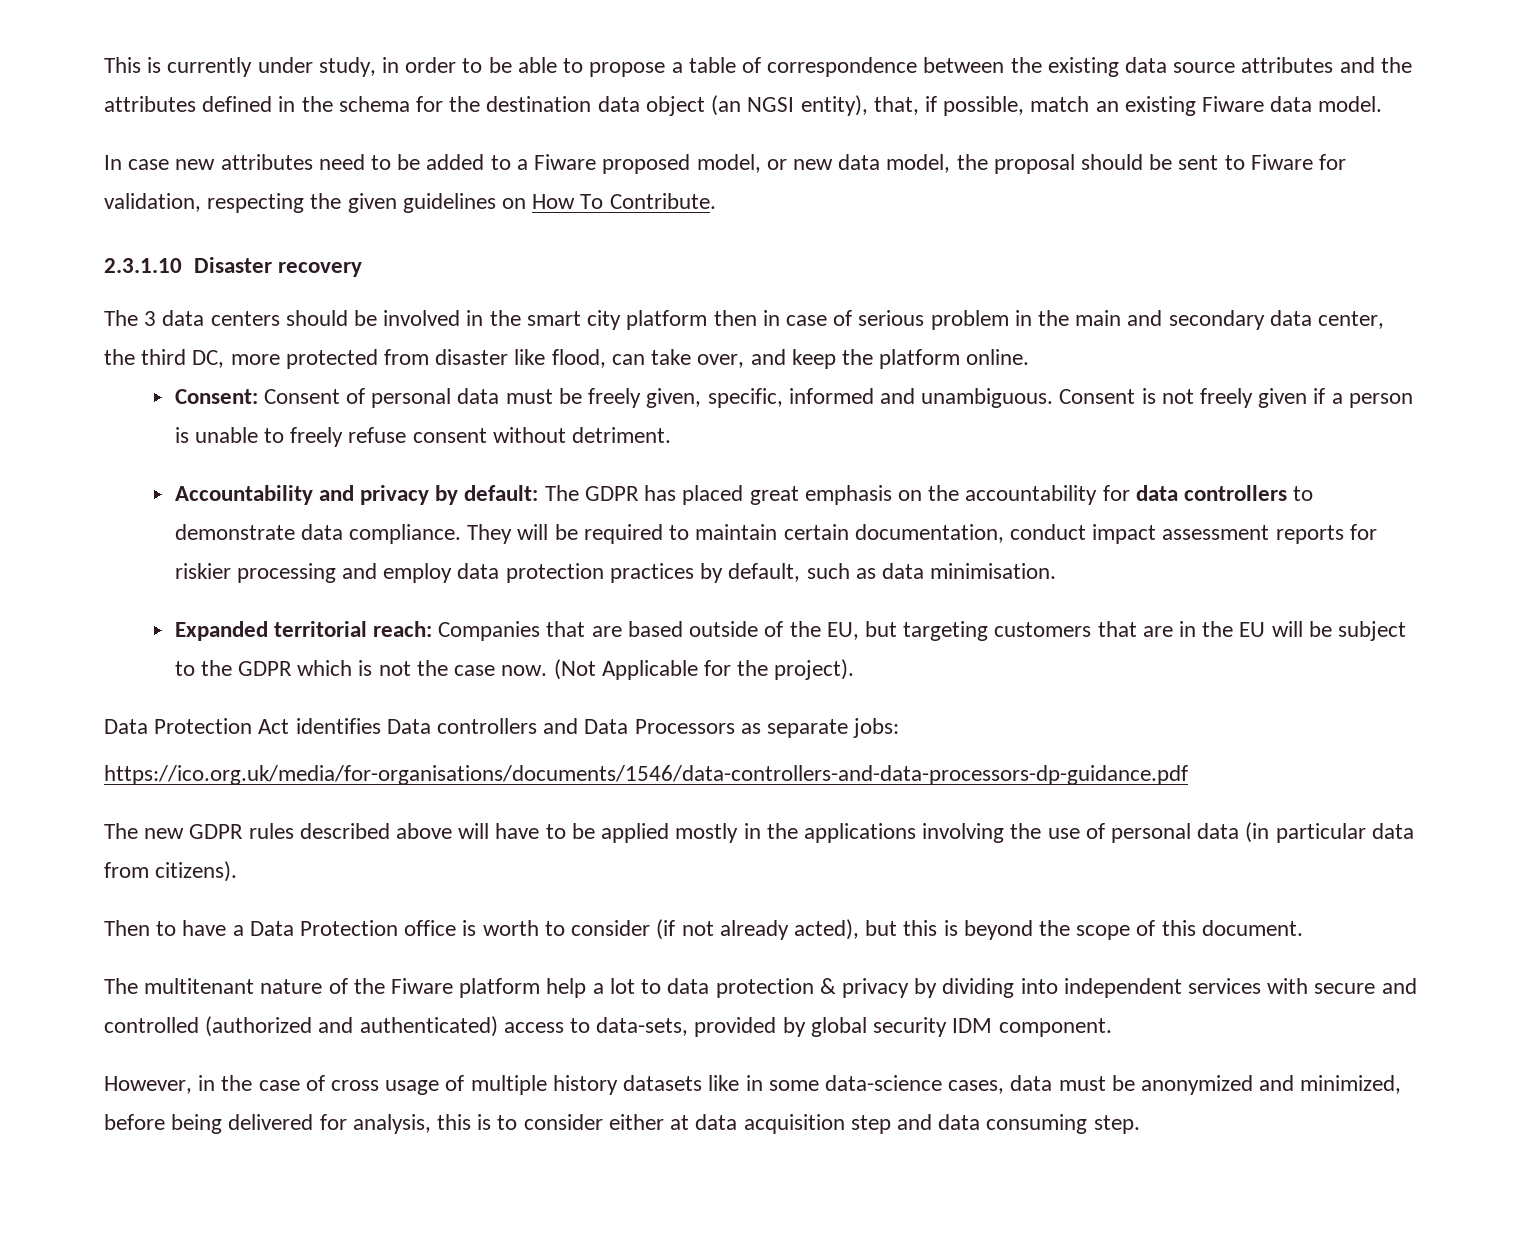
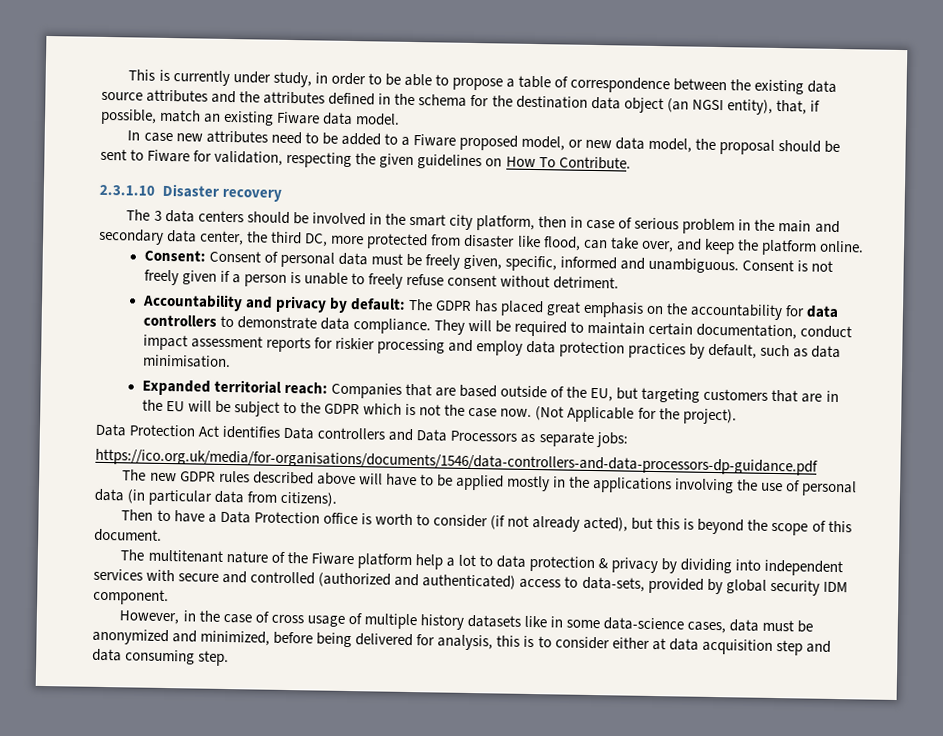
[626,310,708,330] platform -> [476,215,536,232] platform,

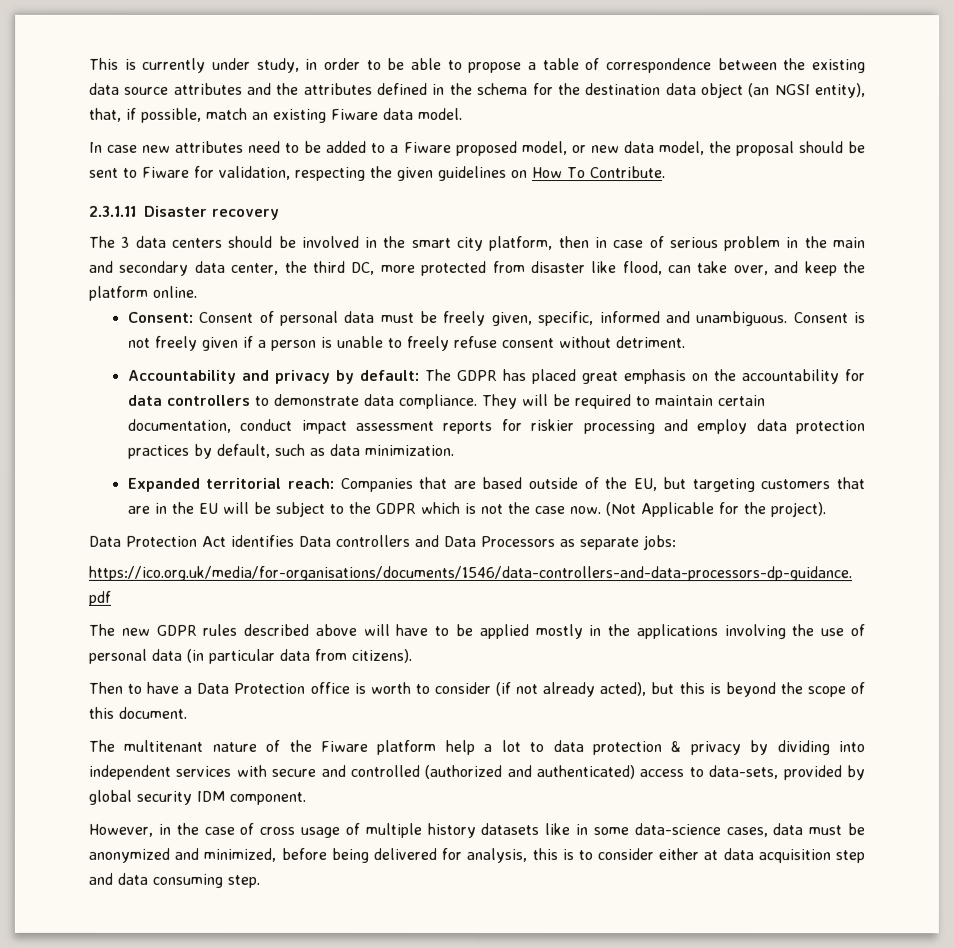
[99,184,155,196] 2.3.1.10 -> [89,205,137,217] 2.3.1.11
[141,354,231,369] minimisation. -> [364,444,455,456] minimization.

